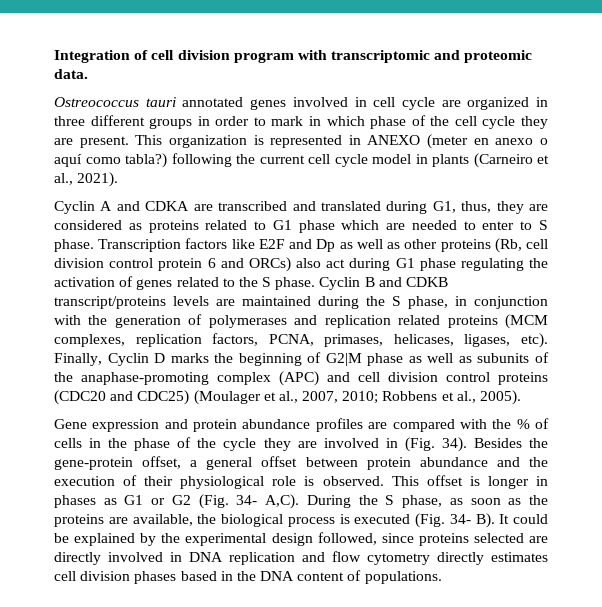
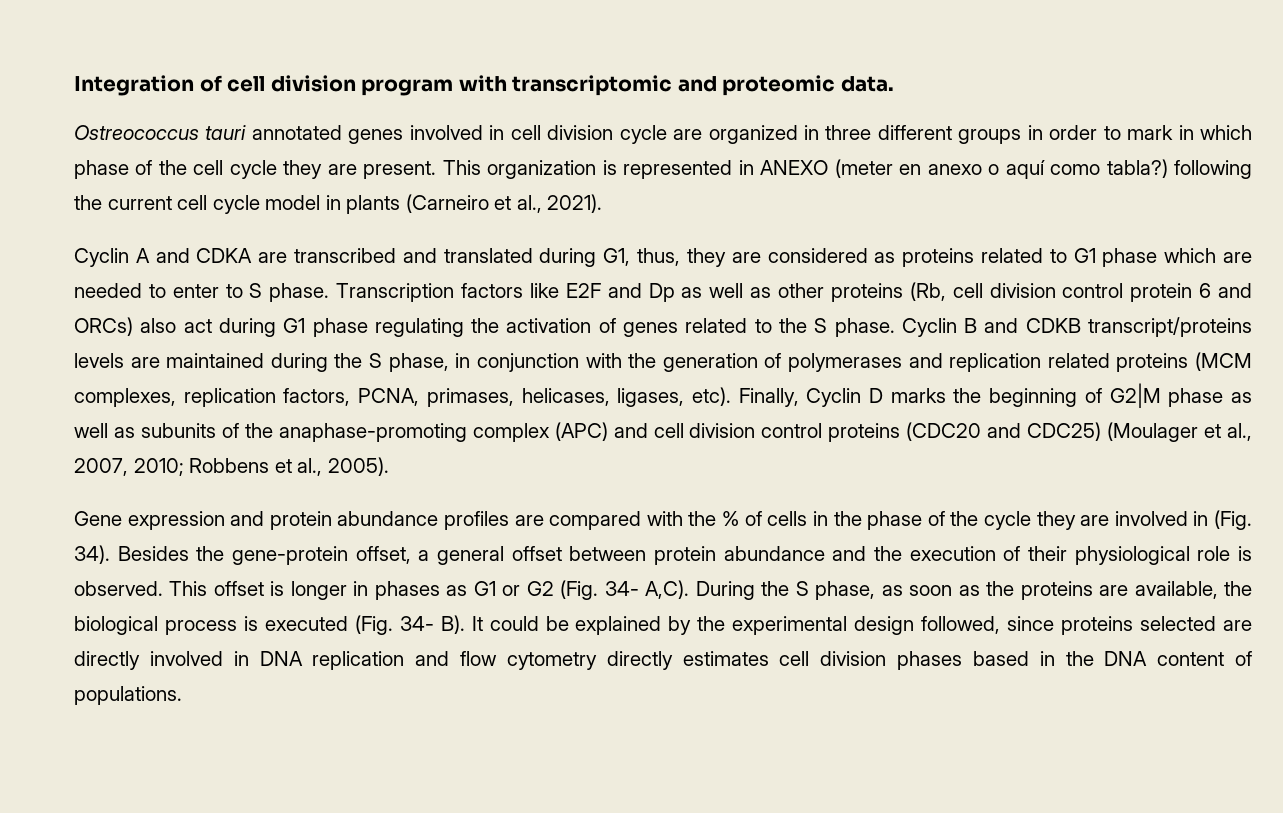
(396, 102) none -> [547,125,614,140] division

